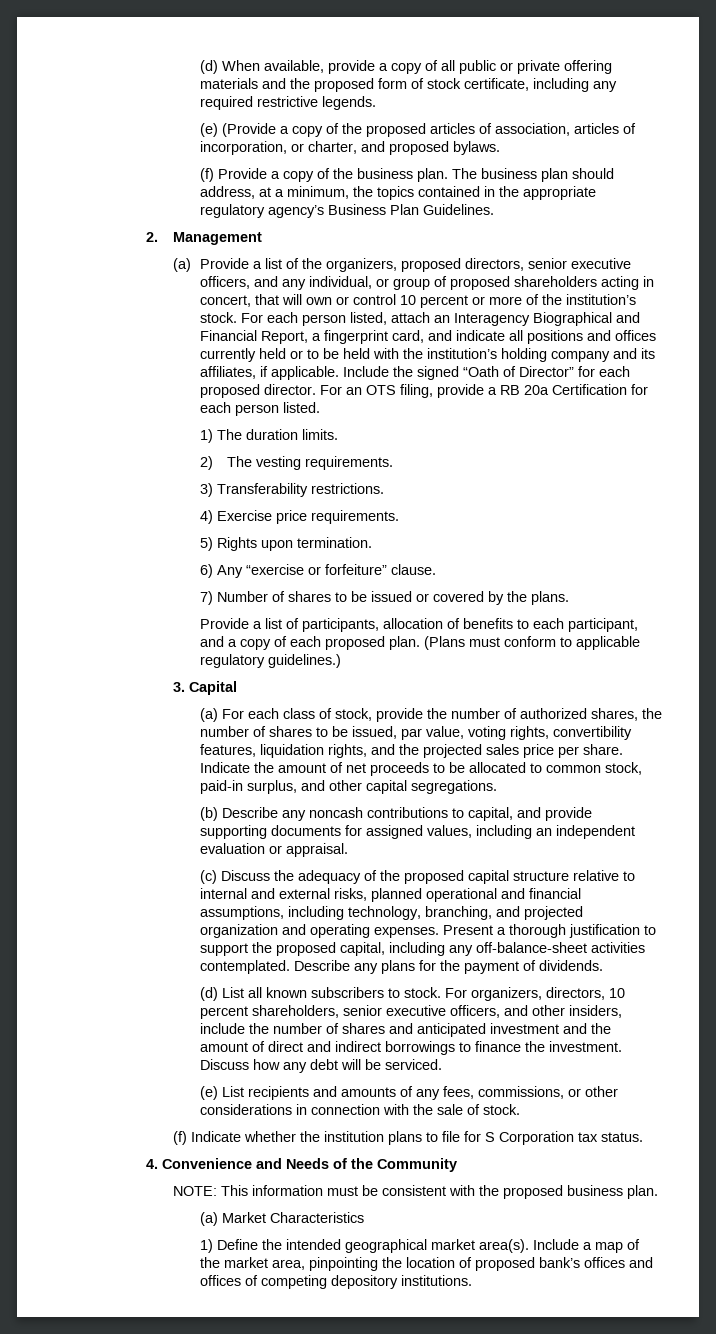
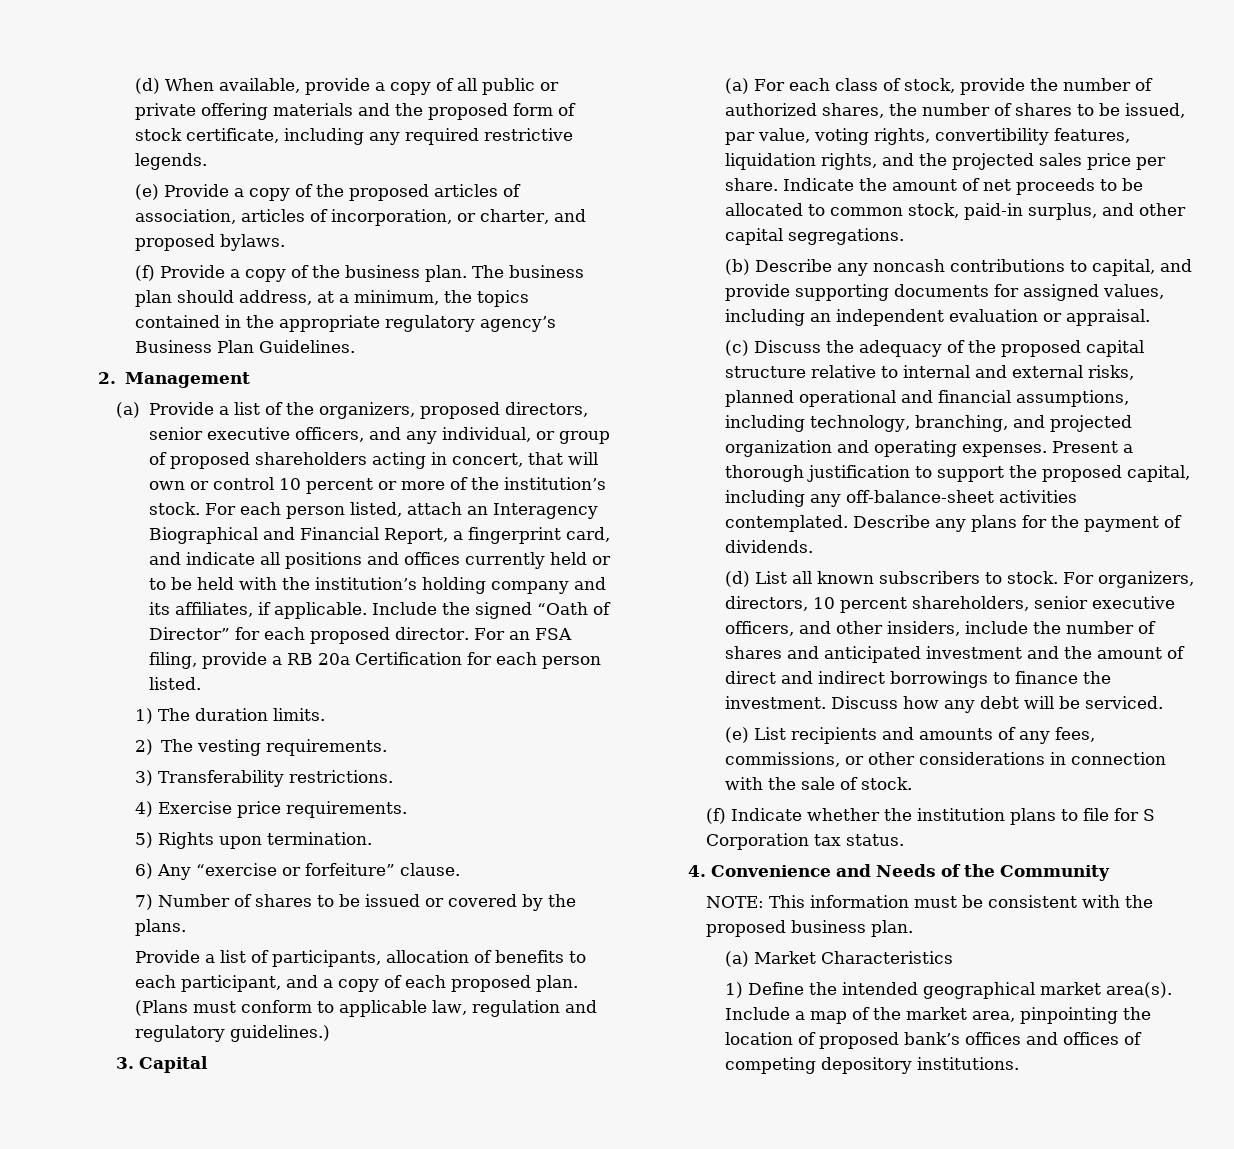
[221,123,276,137] (Provide -> [163,184,229,197] Provide
[365,385,396,395] OTS -> [534,628,572,640] FSA
(640, 643) none -> [431,1000,597,1017] law, regulation and

